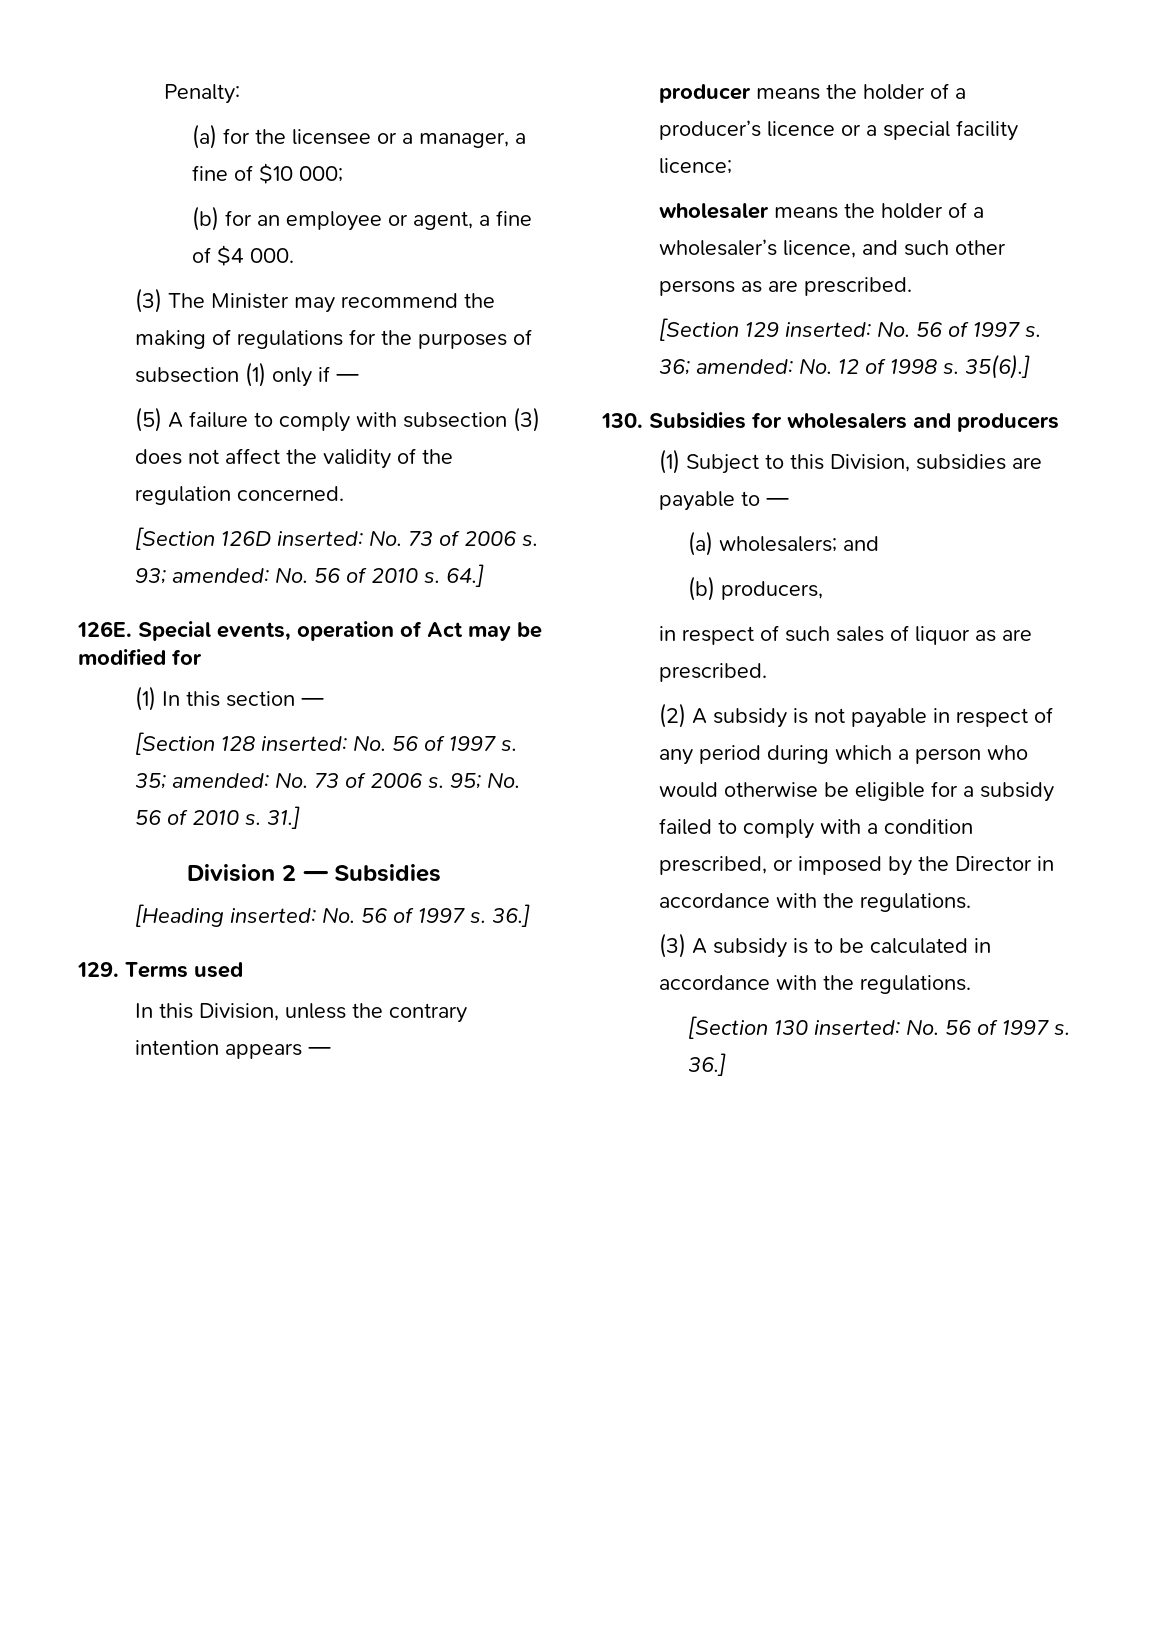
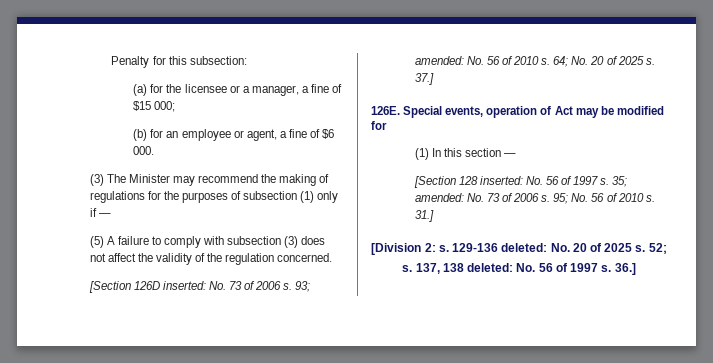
[163,84,240,104] Penalty: -> [111,56,247,68] Penalty for this subsection:
[259,163,294,184] $10 -> [133,101,152,111] $15
[217,245,245,266] $4 -> [322,129,335,139] $6
[446,564,485,587] 64.] -> [553,56,655,67] [414,73,434,85] 64; No. 20 of 2025 s. 37.]
[186,864,441,882] [135,904,531,927] [77,962,243,978] [135,1003,468,1023] [135,1040,332,1059] [659,83,967,103] [659,120,1019,141] [659,158,733,174] [659,202,985,219] [659,239,1007,258] [659,277,913,296] [659,318,1042,341] [659,354,1031,379] [601,412,1059,432] [659,449,1043,474] [659,491,790,511] [687,531,879,556] [687,576,823,601] [659,625,1033,645] [659,663,768,682] [659,703,1054,728] [659,745,1029,765] [659,781,1055,802] [659,818,974,839] [659,856,1055,876] [659,893,972,912] [659,933,992,958] [659,975,972,994] [687,1016,1070,1039] [687,1053,726,1076] Division 2 — Subsidies // [Heading inserted: No. 56 of 1997 s. 36.] // 129. Terms used // In this Division, unless the contrary intention appears — // producer means the holder of a producer’s licence or a special facility licence; // wholesaler means the holder of a wholesaler’s licence, and such other persons as are prescribed. // [Section 129 inserted: No. 56 of 1997 s. 36; amended: No. 12 of 1998 s. 35(6).] // 130. Subsidies for wholesalers and producers // (1) Subject to this Division, subsidies are payable to — // (a) wholesalers; and // (b) producers, // in respect of such sales of liquor as are prescribed. // (2) A subsidy is not payable in respect of any period during which a person who would otherwise be eligible for a subsidy failed to comply with a condition prescribed, or imposed by the Director in accordance with the regulations. // (3) A subsidy is to be calculated in accordance with the regulations. // [Section 130 inserted: No. 56 of 1997 s. 36.] -> [371,243,667,255] [402,263,636,275] [Division 2: s. 129-136 deleted: No. 20 of 2025 s. 52; // s. 137, 138 deleted: No. 56 of 1997 s. 36.]

